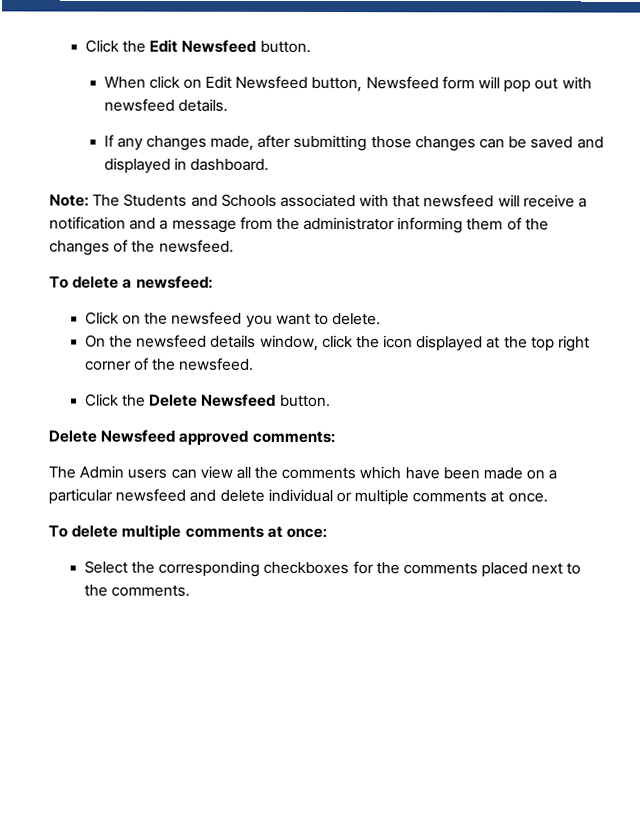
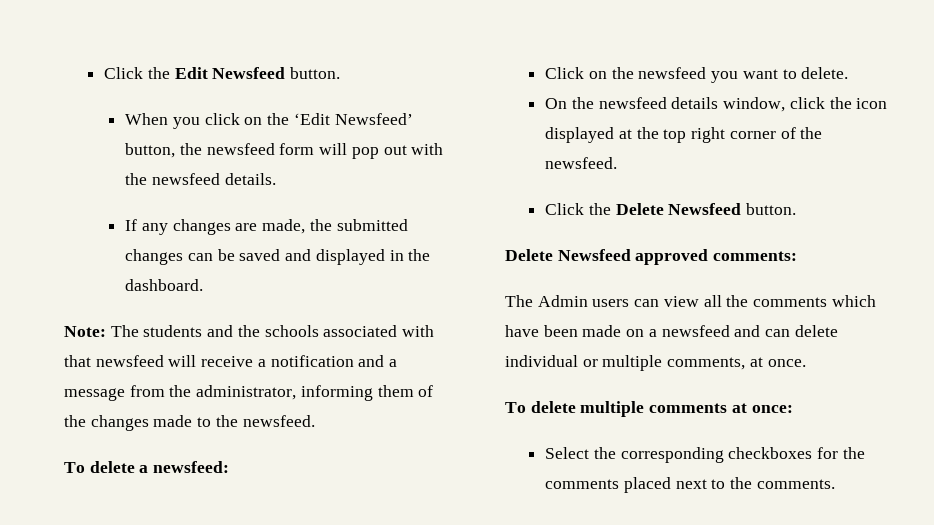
(146, 82) none -> [172,117,200,129] you
[205,75,439,93] Edit Newsfeed button, Newsfeed -> [267,113,413,125] [125,143,275,158] the ‘Edit Newsfeed’ button, the newsfeed
(592, 83) none -> [125,173,148,185] the
[210,134,412,152] made, after submitting those -> [235,219,408,234] are made, the submitted
(187, 163) none -> [408,249,431,261] the
[123,193,277,207] Students and Schools -> [143,325,319,337] students and the schools
[303,216,396,231] administrator -> [196,385,297,400] administrator,
[113,239,129,253] of -> [153,415,212,427] made to
[48,488,113,505] particular -> (657, 333) none
(217, 495) none -> [765,329,791,337] can
[412,490,488,503] comments -> [667,357,746,370] comments,

